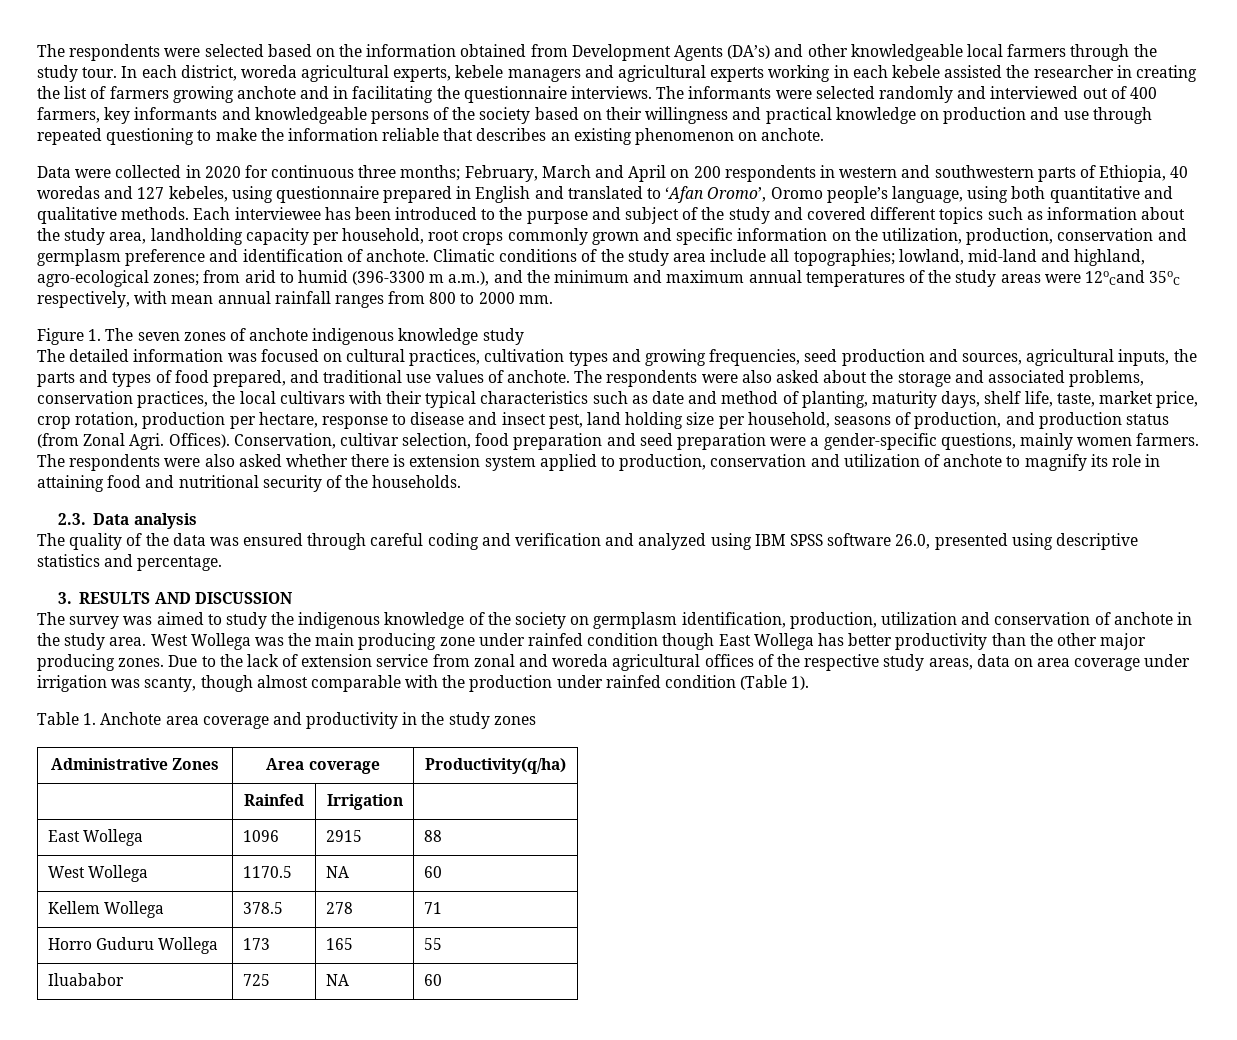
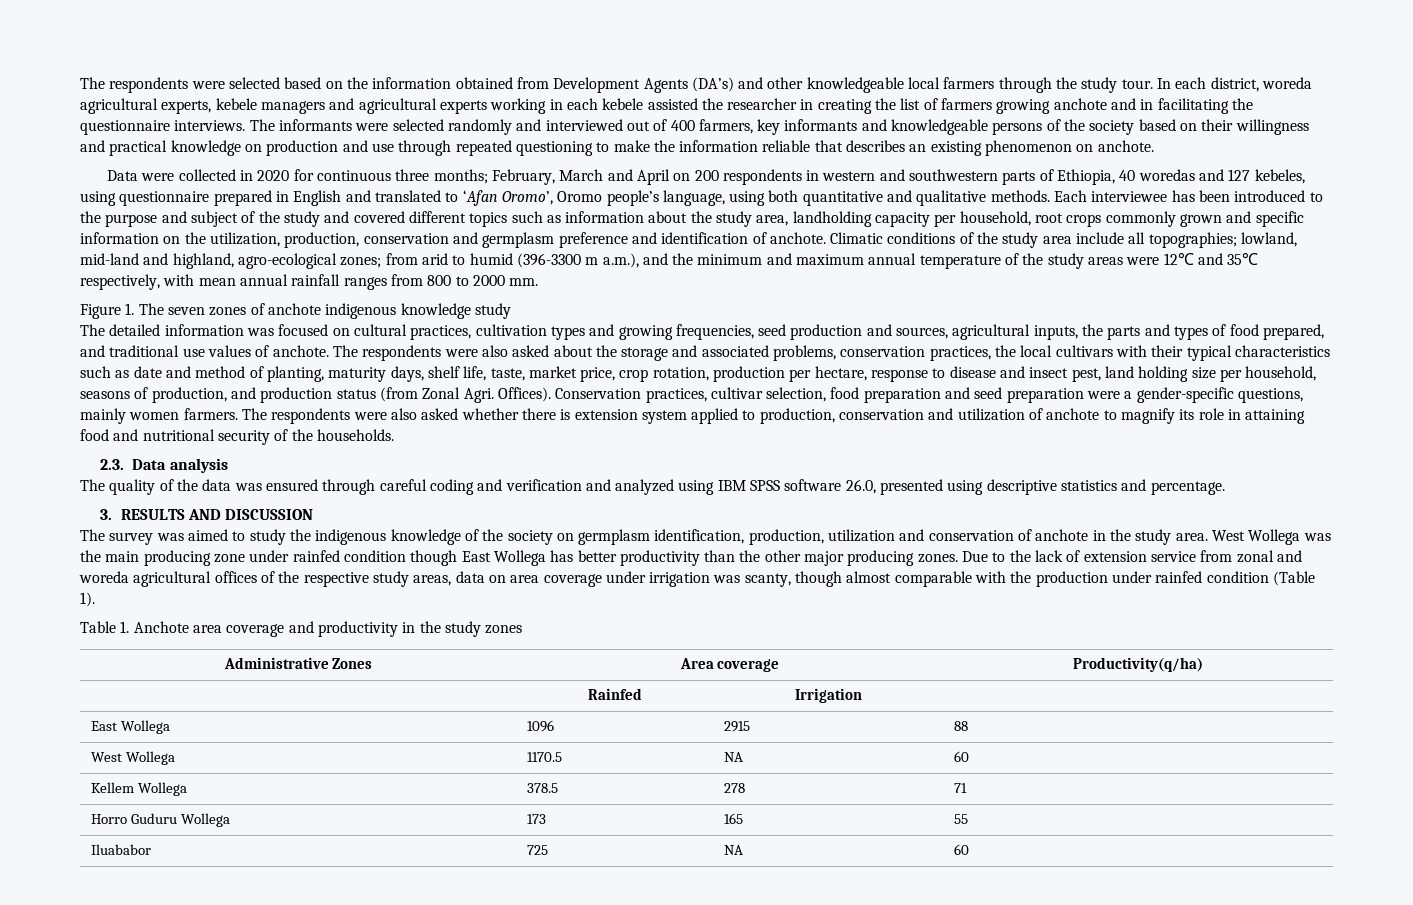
[805,272,905,287] temperatures -> [919,255,1001,269] temperature
[1084,270,1181,285] 12oCand 35oC -> [1163,252,1259,265] 12℃ and 35℃
[233,433,336,449] Conservation, -> [555,388,707,403] Conservation practices,

